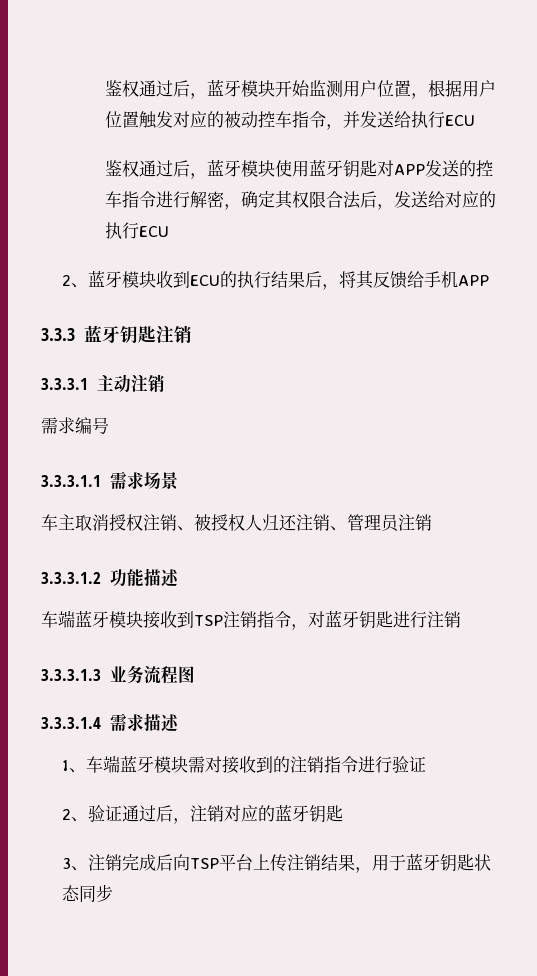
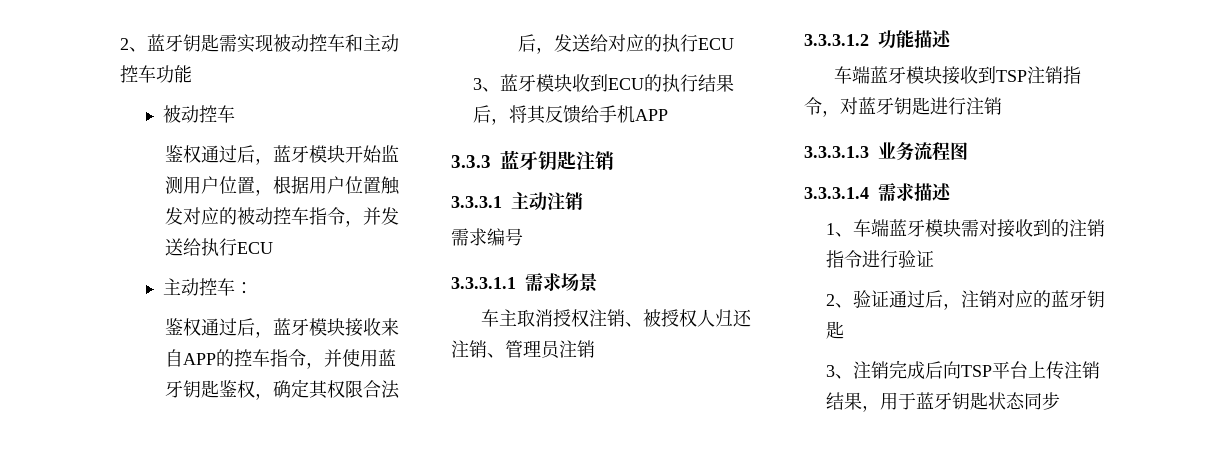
(104, 88) none -> [120,34,400,53] [120,65,193,83] [162,105,235,123] 2、蓝牙钥匙需实现被动控车和主动控车功能 // 被动控车 //
[104,159,493,179] [104,191,224,208] // 鉴权通过后，蓝牙模块使用蓝牙钥匙对APP发送的控车指令进行解密 -> [162,278,253,296] [165,318,400,338] [165,349,397,369] [165,380,256,398] // 主动控车： // 鉴权通过后，蓝牙模块接收来自APP的控车指令，并使用蓝牙钥匙鉴权
[62,275,72,286] 2 -> [473,78,483,90] 3

